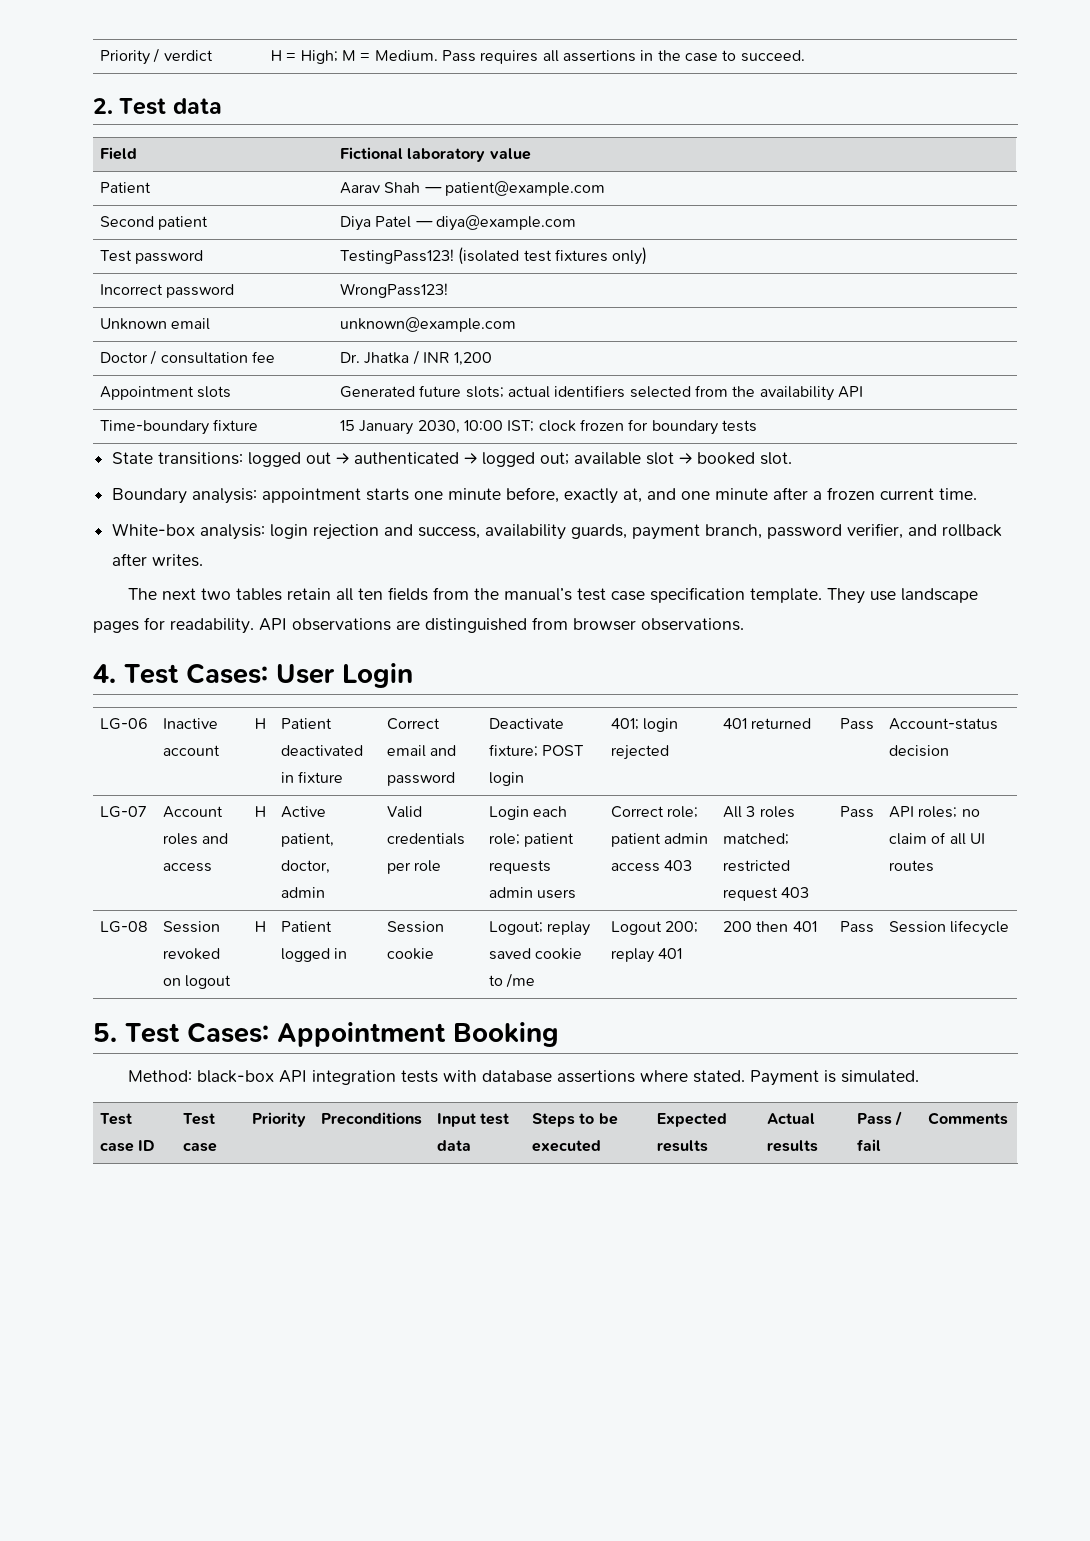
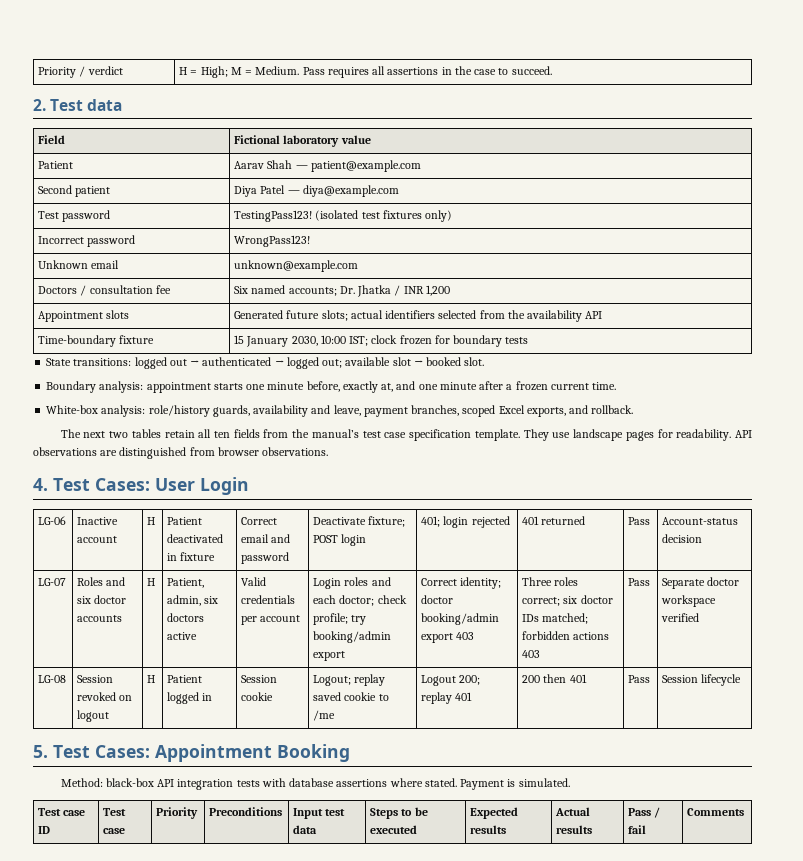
[100,352,149,363] Doctor -> [38,286,78,294] Doctors
(275, 357) none -> [234,285,337,296] Six named accounts;
[270,523,1003,540] [112,553,204,567] login rejection and success, availability guards, payment branch, password verifier, and rollback after writes. -> [148,405,634,417] role/history guards, availability and leave, payment branches, scoped Excel exports, and rollback.
[163,806,224,818] [163,833,229,845] [163,863,213,872] [255,806,267,817] [281,806,327,818] [281,833,335,847] [281,860,331,874] [281,887,326,898] Account roles and access | H | Active patient, doctor, admin -> [77,577,126,586] [77,595,127,604] [77,615,123,622] [147,578,156,586] [167,578,205,588] [167,595,219,606] [167,613,205,622] [167,632,198,640] Roles and six doctor accounts | H | Patient, admin, six doctors active
[414,860,442,872] [489,806,568,820] [489,833,575,847] [489,860,552,874] [489,887,577,899] [611,806,699,818] [611,833,709,847] [611,860,693,872] [723,806,795,818] [723,833,790,845] [723,860,791,872] [723,887,810,901] [840,806,875,818] [889,806,980,818] [889,832,985,845] [889,860,935,872] role | Login each role; patient requests admin users | Correct role; patient admin access 403 | All 3 roles matched; restricted request 403 | Pass | API roles; no claim of all UI routes -> [260,615,301,622] [313,577,391,589] [313,595,407,606] [313,613,367,625] [313,631,392,643] [313,651,346,661] [421,577,502,589] [421,595,454,604] [421,613,500,625] [421,632,475,643] [522,577,579,586] [522,595,613,606] [522,613,589,624] [522,631,610,640] [522,650,541,658] [628,578,651,586] [662,577,740,589] [661,595,717,607] [661,613,700,622] account | Login roles and each doctor; check profile; try booking/admin export | Correct identity; doctor booking/admin export 403 | Three roles correct; six doctor IDs matched; forbidden actions 403 | Pass | Separate doctor workspace verified

